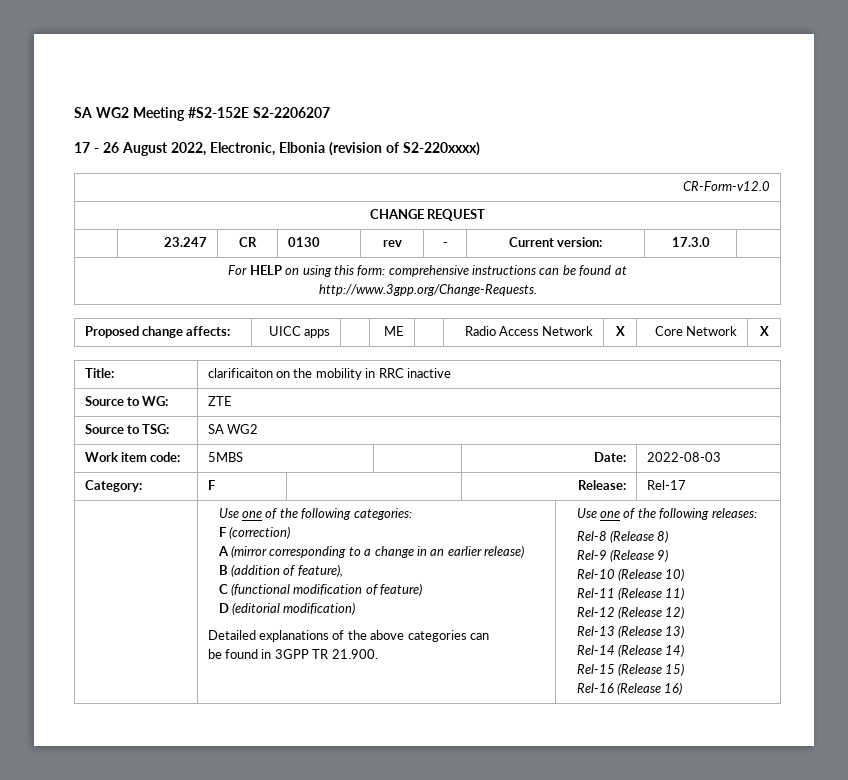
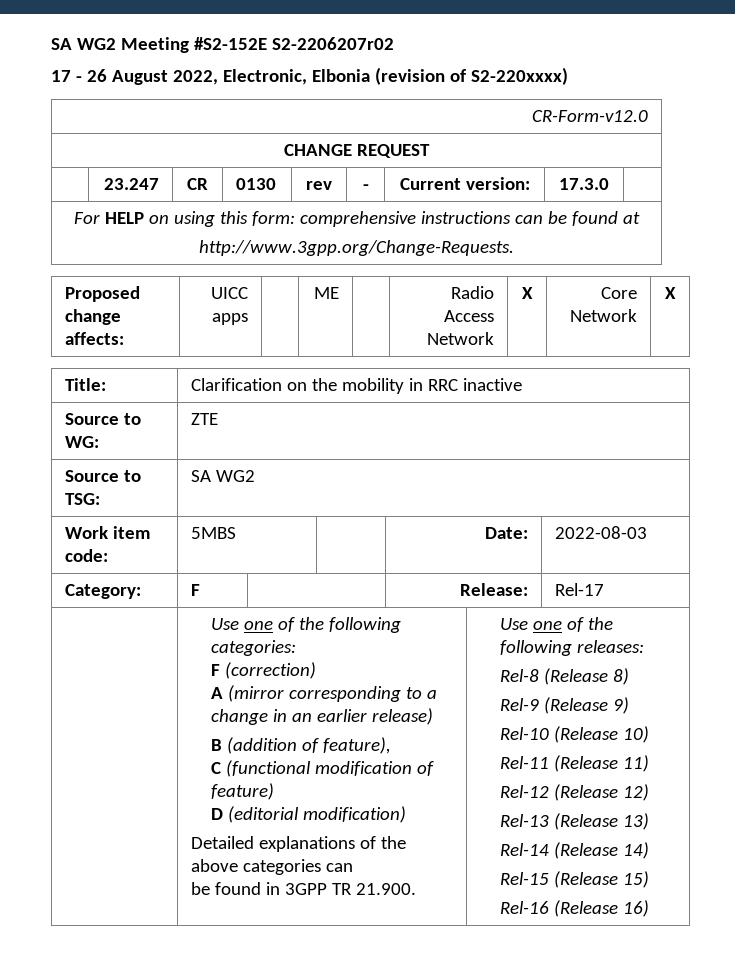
[253,107,330,118] S2-2206207 -> [271,37,394,50] S2-2206207r02
[207,368,273,378] clarificaiton -> [190,378,282,391] Clarification

